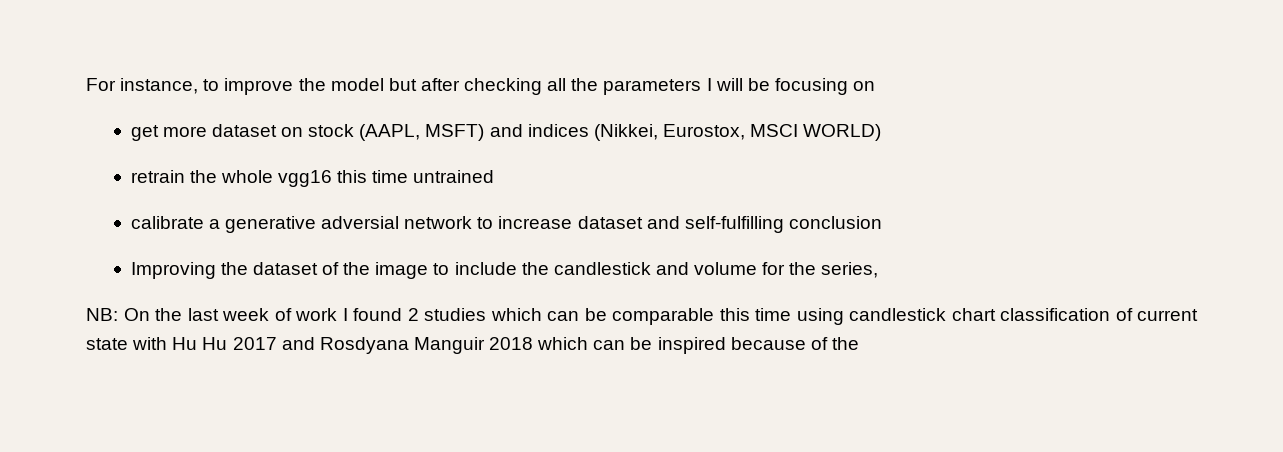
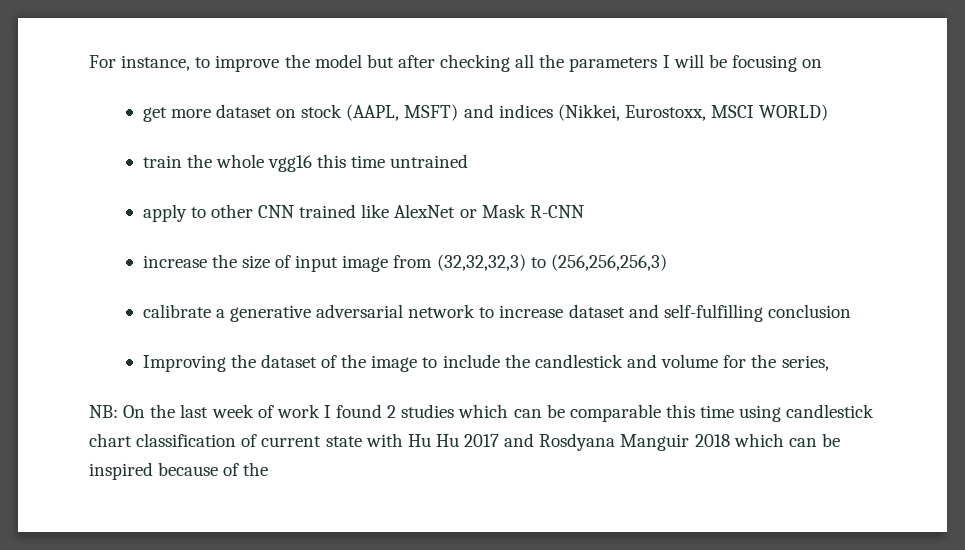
[662,124,745,140] Eurostox, -> [624,105,706,121] Eurostoxx,
[130,170,185,183] retrain -> [142,155,182,168] train
(495, 176) none -> [142,204,584,222] [142,254,667,272] // apply to other CNN trained like AlexNet or Mask R-CNN // increase the size of input image from (32,32,32,3) to (256,256,256,3)
[321,216,400,229] adversial -> [316,304,404,318] adversarial

